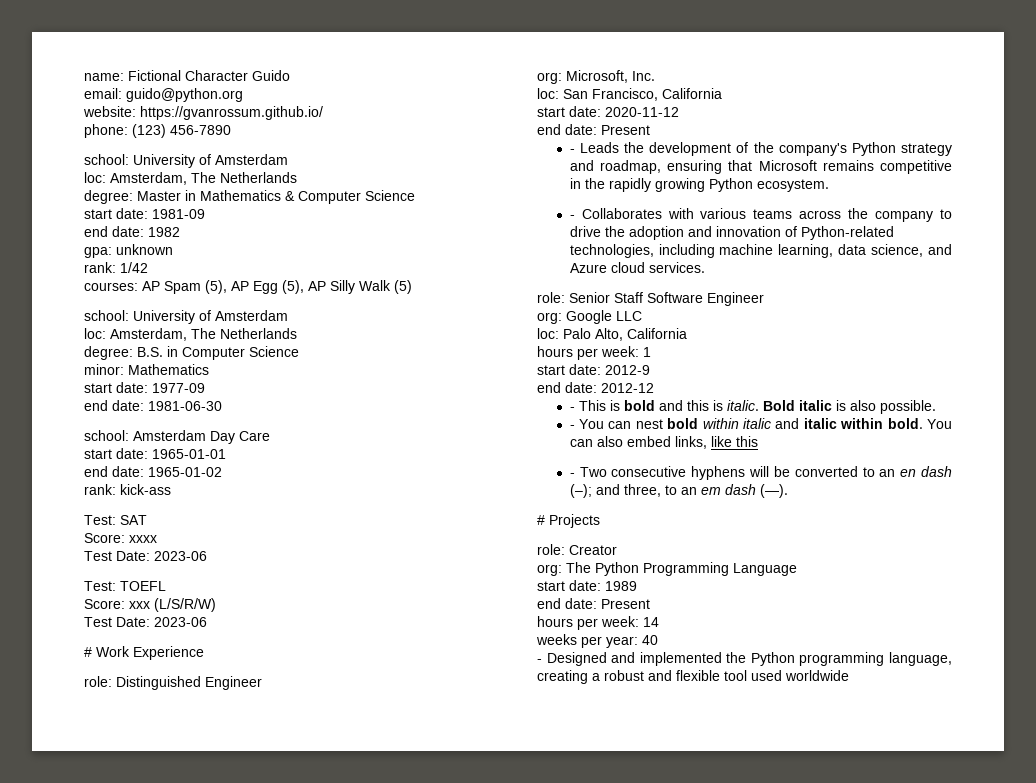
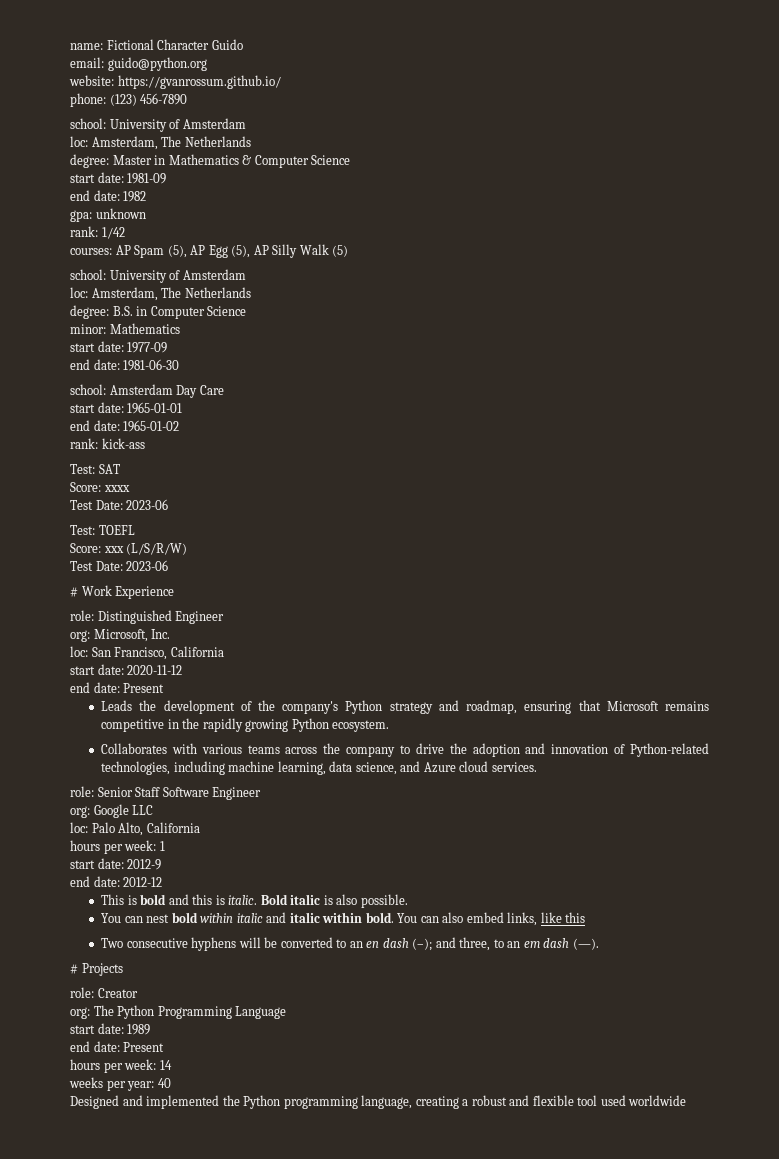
[569,149,575,153] - -> (165, 688) none
[569,215,575,219] - -> (390, 726) none
[569,407,575,411] - -> (163, 882) none
[569,425,575,429] - -> (408, 901) none
[569,473,575,477] - -> (586, 917) none
[537,659,542,663] - -> (171, 1083) none

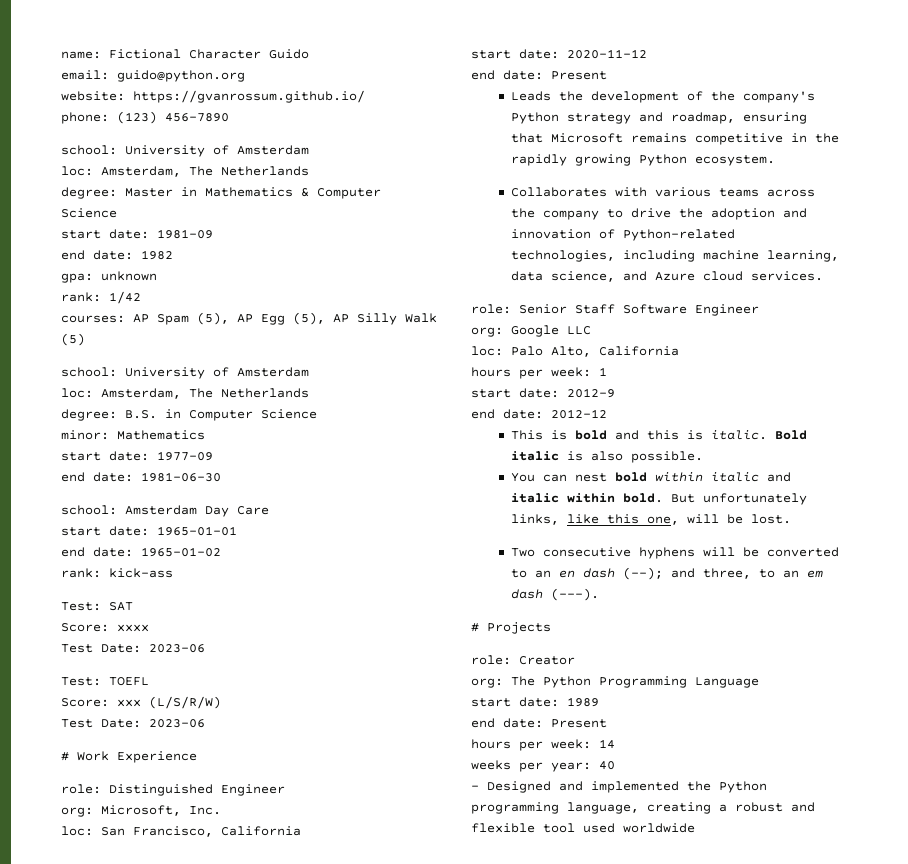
[397,912,504,923] You can also embed -> [671,493,808,505] But unfortunately
(586, 917) none -> [647,514,792,525] one, will be lost.
[412,938,433,951] (–); -> [623,567,664,580] (--);
[572,938,599,950] (—). -> [551,588,600,601] (---).
(171, 1083) none -> [471,785,479,790] -

